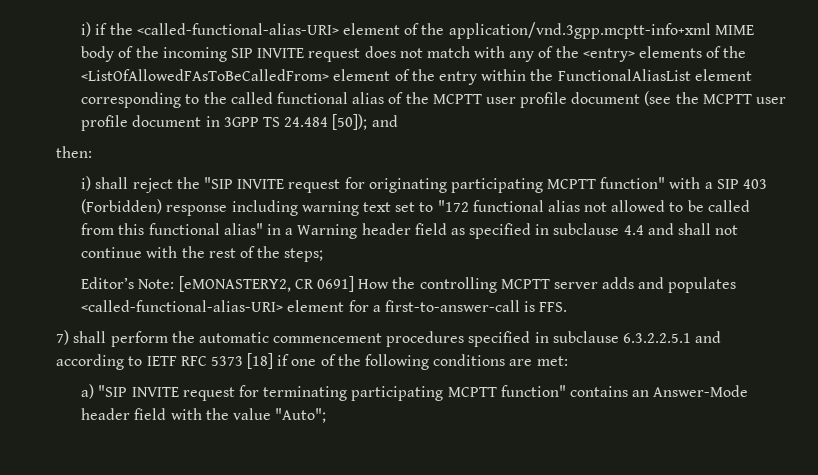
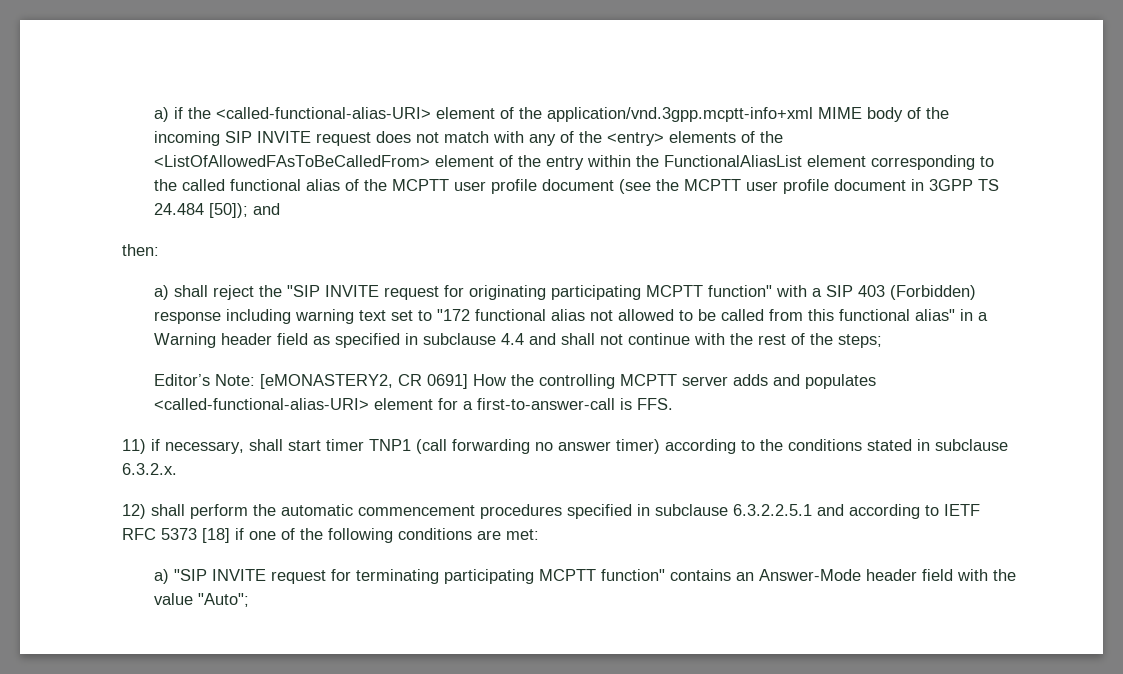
[81,22,92,37] i) -> [154,107,170,122] a)
[81,176,92,191] i) -> [154,285,170,300] a)
[56,330,70,345] 7) -> [121,439,1008,454] [121,463,177,475] [121,504,146,519] 11) if necessary, shall start timer TNP1 (call forwarding no answer timer) according to the conditions stated in subclause 6.3.2.x. // 12)

